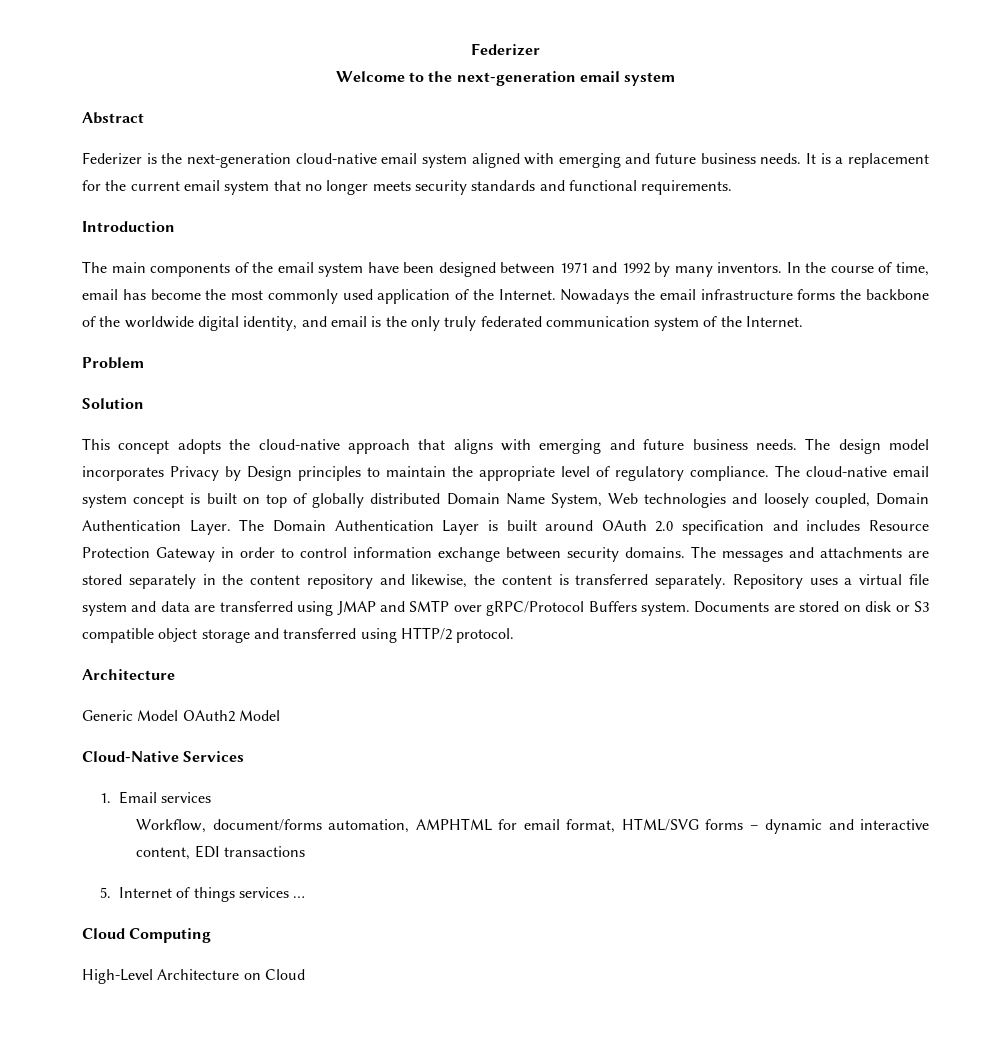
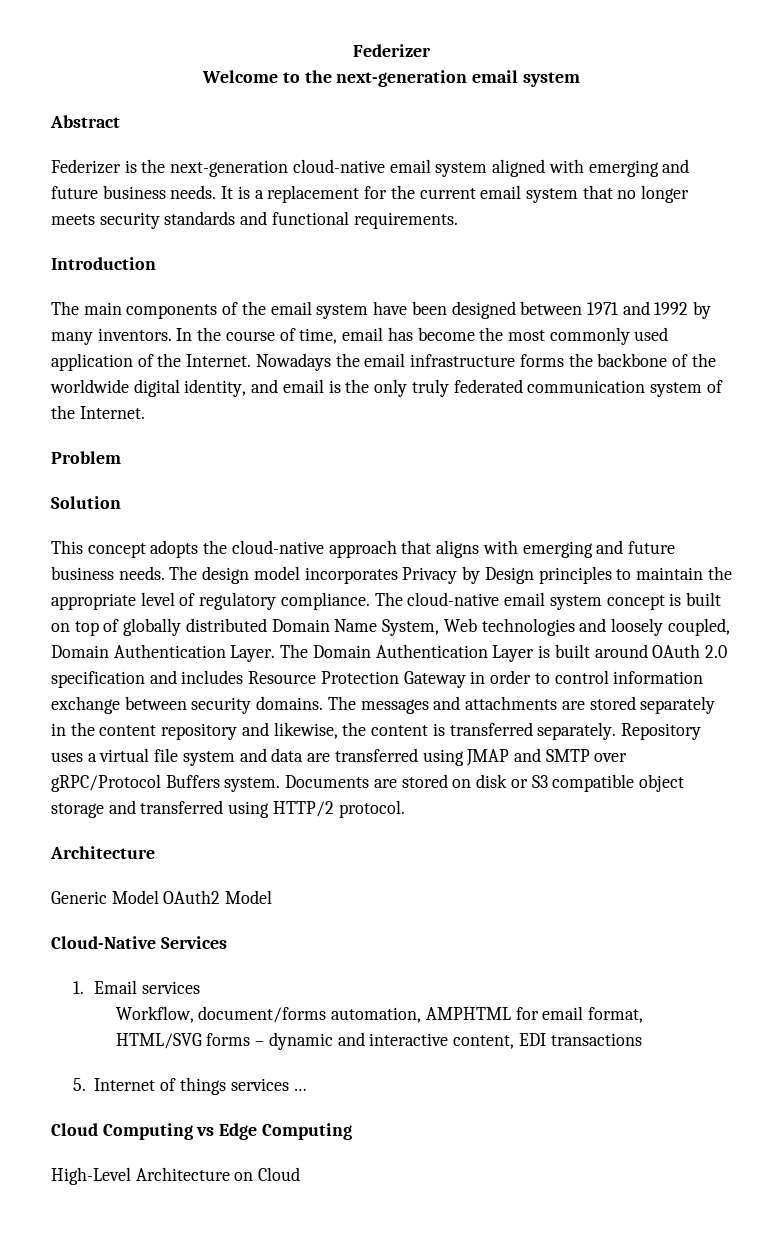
(212, 935) none -> [196,1123,352,1140] vs Edge Computing

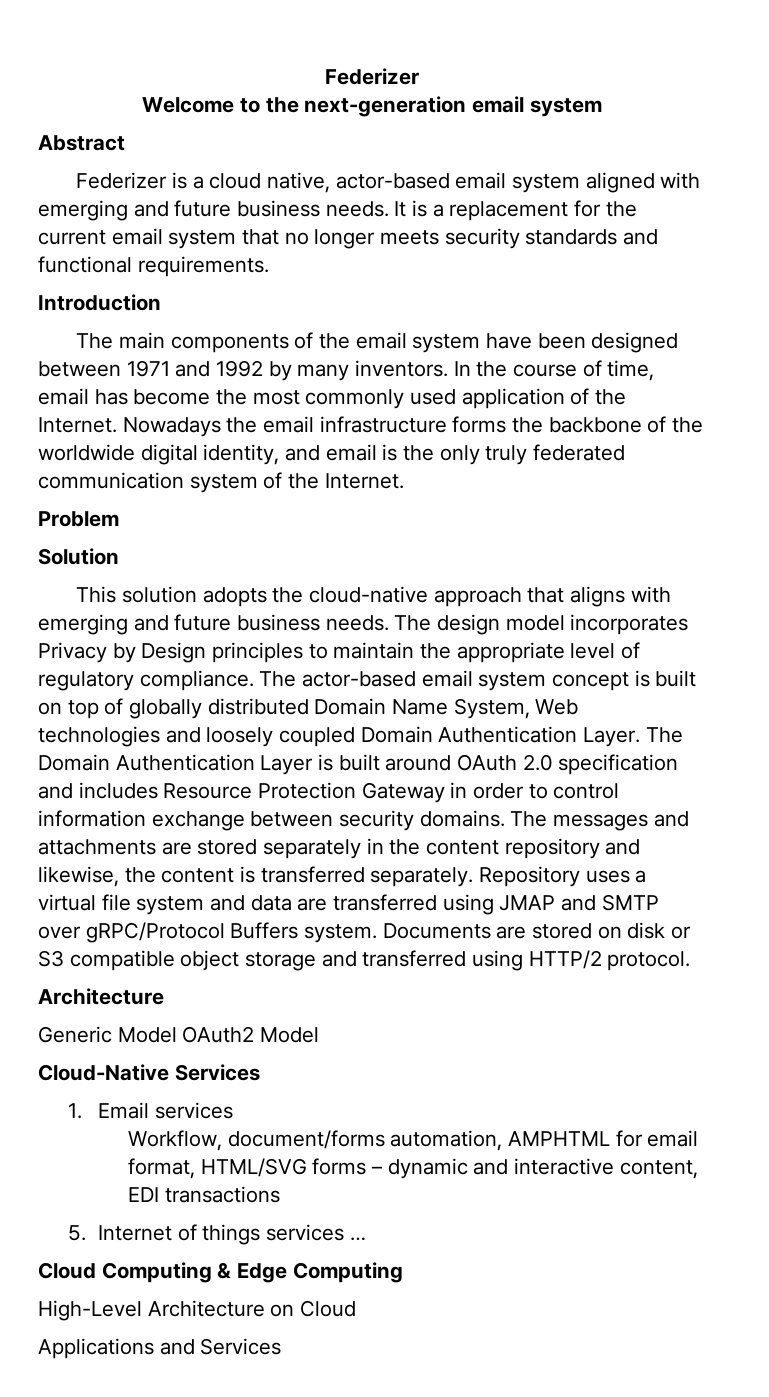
[141,159,385,177] the next-generation cloud-native -> [192,172,450,193] a cloud native, actor-based
[87,543,146,558] concept -> [121,586,197,603] solution
[407,592,500,606] cloud-native -> [302,671,417,687] actor-based
[667,618,730,636] coupled, -> [279,727,356,747] coupled
[196,1127,215,1136] vs -> [217,1262,232,1279] &
(301, 1174) none -> [38,1338,282,1359] // Applications and Services

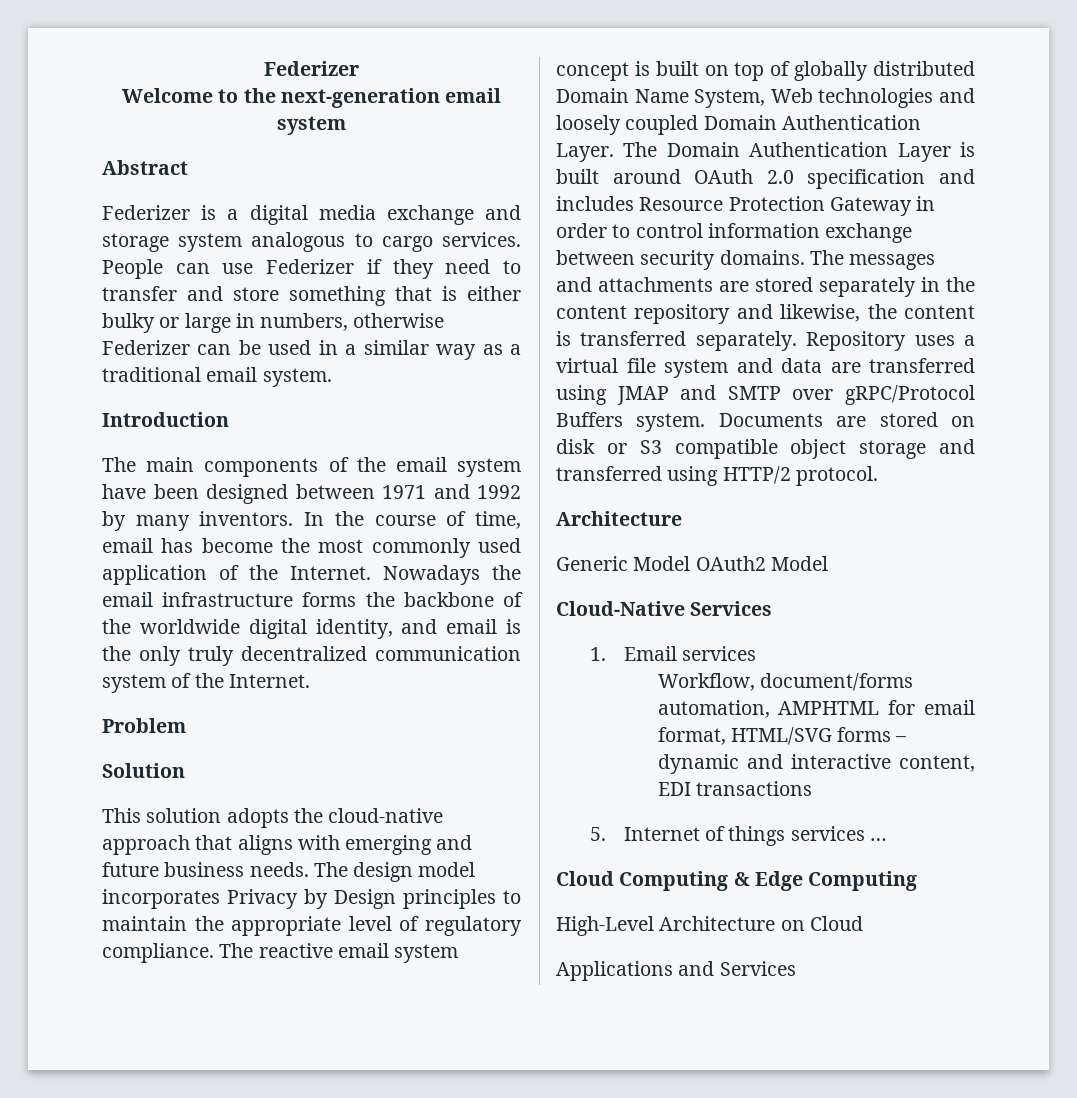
[209,172,701,193] [38,200,637,221] [38,228,659,249] [38,256,269,277] cloud native, actor-based email system aligned with emerging and future business needs. It is a replacement for the current email system that no longer meets security standards and functional requirements. -> [249,205,521,225] [102,232,521,252] [102,259,521,279] [102,286,521,306] [102,313,445,333] [102,340,522,360] [102,367,332,387] digital media exchange and storage system analogous to cargo services. People can use Federizer if they need to transfer and store something that is either bulky or large in numbers, otherwise Federizer can be used in a similar way as a traditional email system.
[533,444,626,461] federated -> [241,646,368,661] decentralized
[302,671,417,687] actor-based -> [258,943,333,958] reactive

